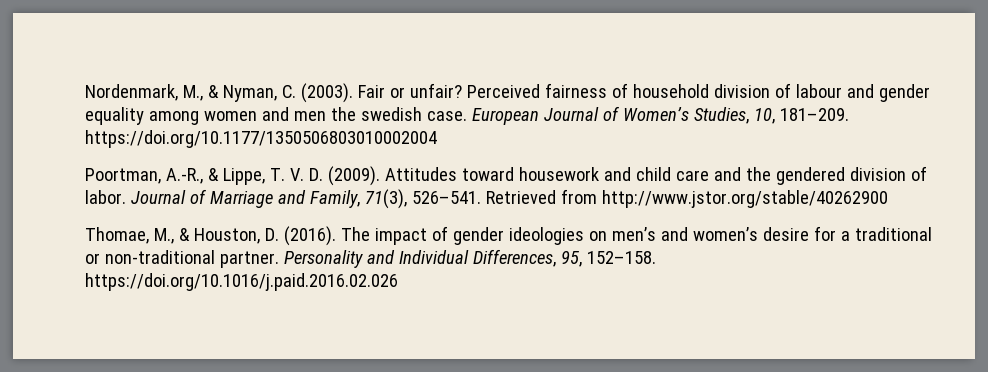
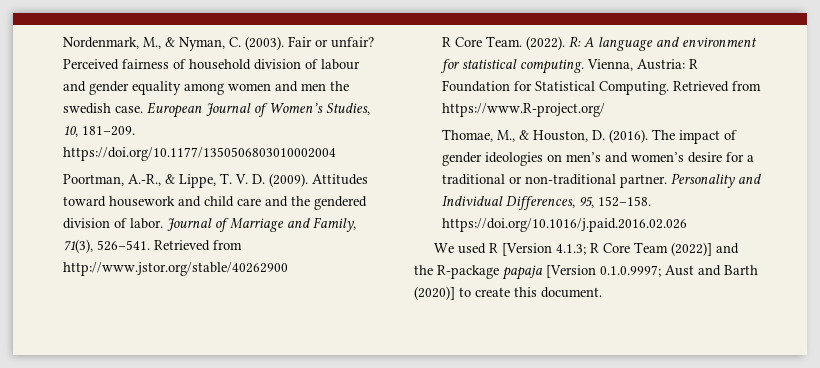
(888, 199) none -> [442,36,758,51] [440,59,699,74] [442,80,762,95] [442,103,606,117] // R Core Team. (2022). R: A language and environment for statistical computing. Vienna, Austria: R Foundation for Statistical Computing. Retrieved from https://www.R-project.org/
(398, 282) none -> [434,242,740,256] [414,265,758,280] [414,286,602,300] // We used R [Version 4.1.3; R Core Team (2022)] and the R-package papaja [Version 0.1.0.9997; Aust and Barth (2020)] to create this document.

